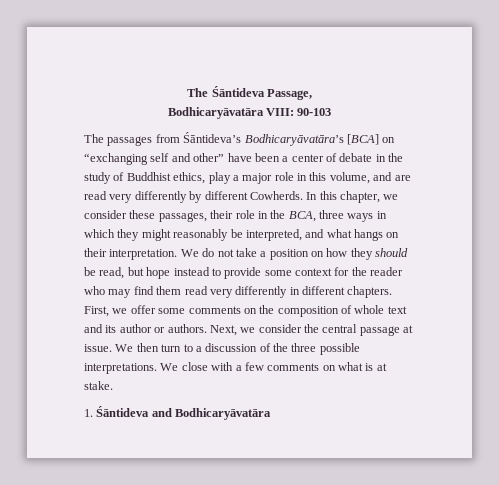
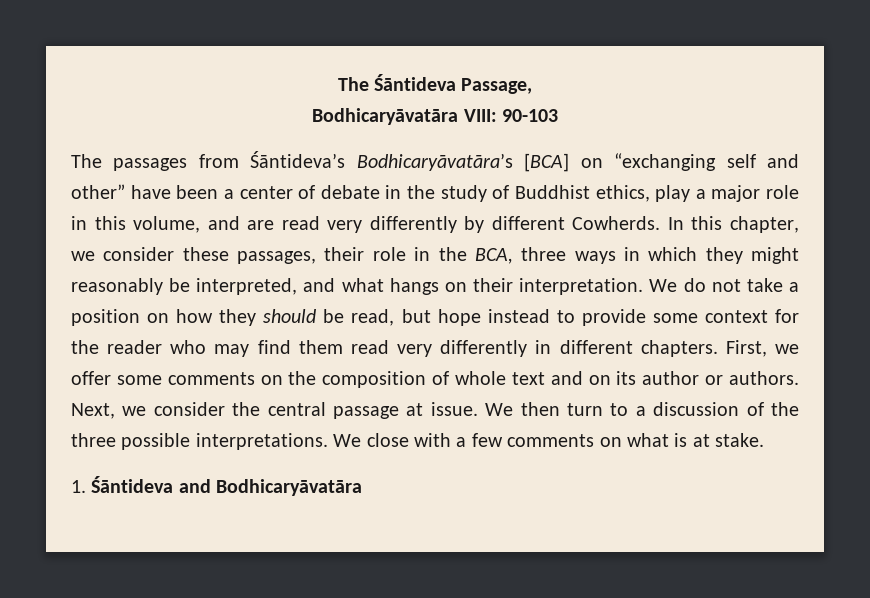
(103, 328) none -> [588,375,611,385] on

